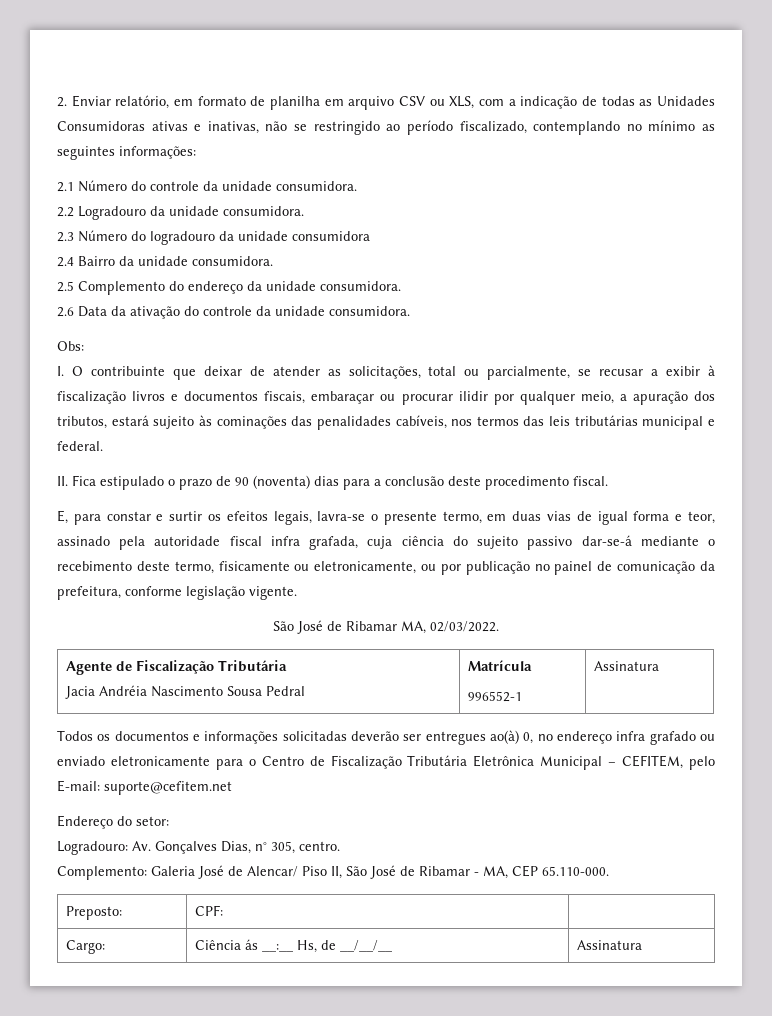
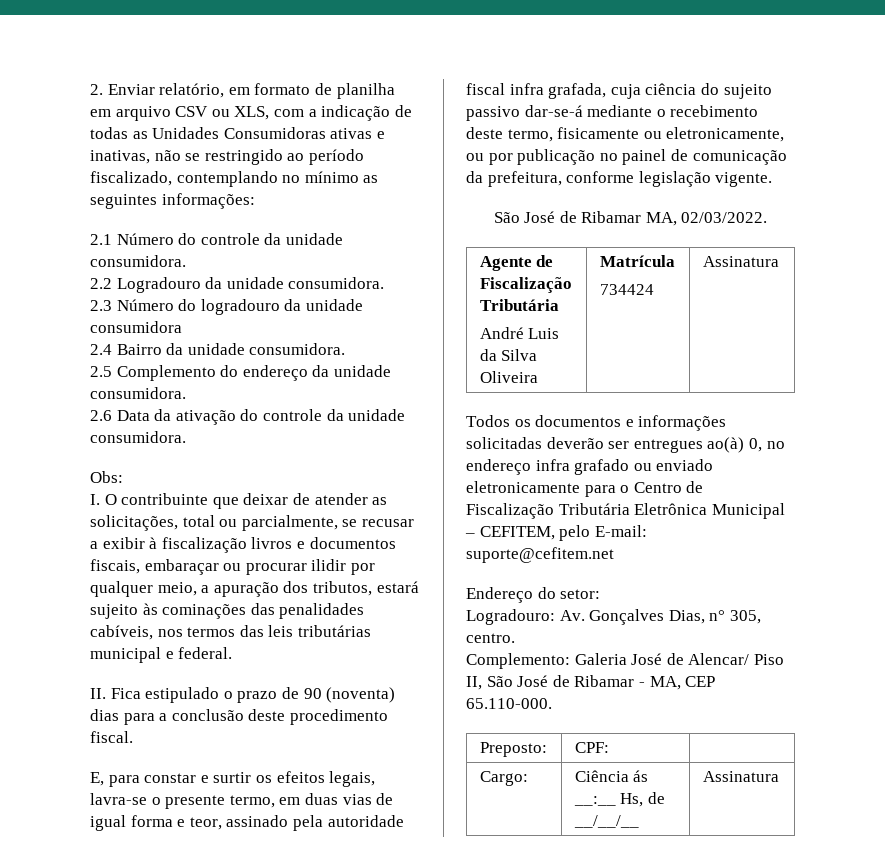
[65,685,306,699] Jacia Andréia Nascimento Sousa Pedral -> [479,327,560,339] [479,349,538,361] [479,371,538,383] André Luis da Silva Oliveira
[468,691,523,702] 996552-1 -> [599,284,654,295] 734424

